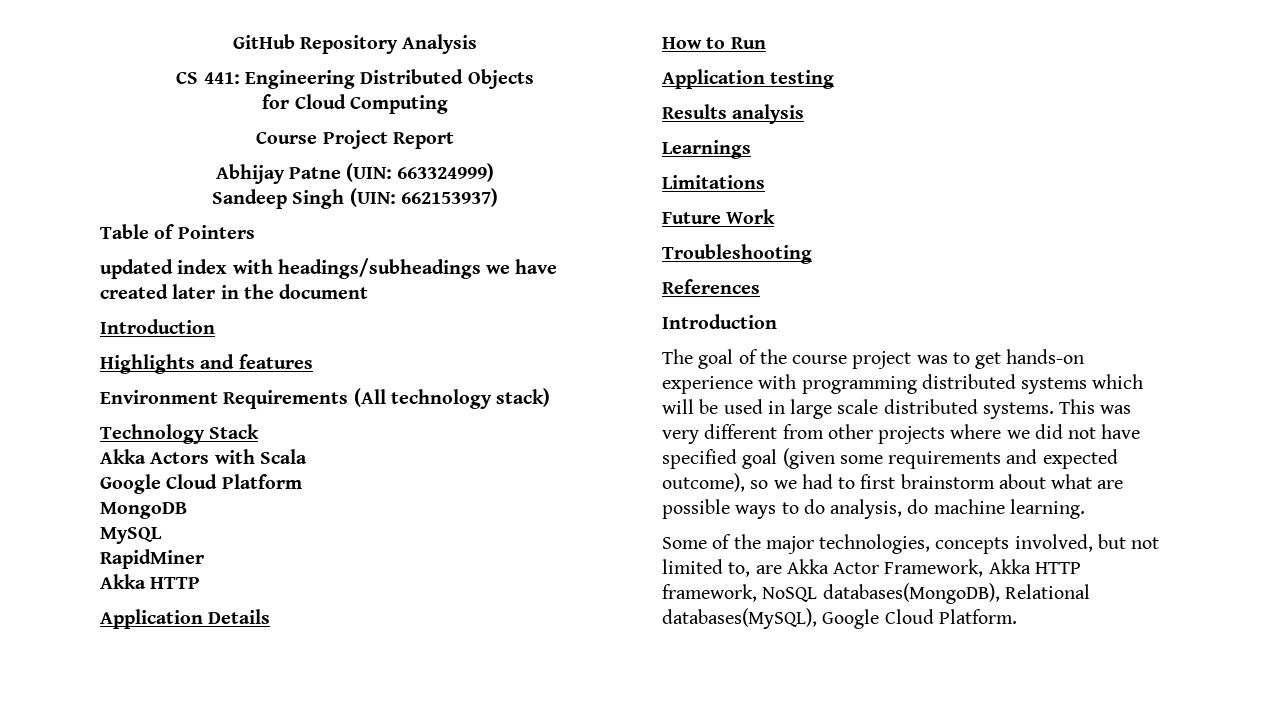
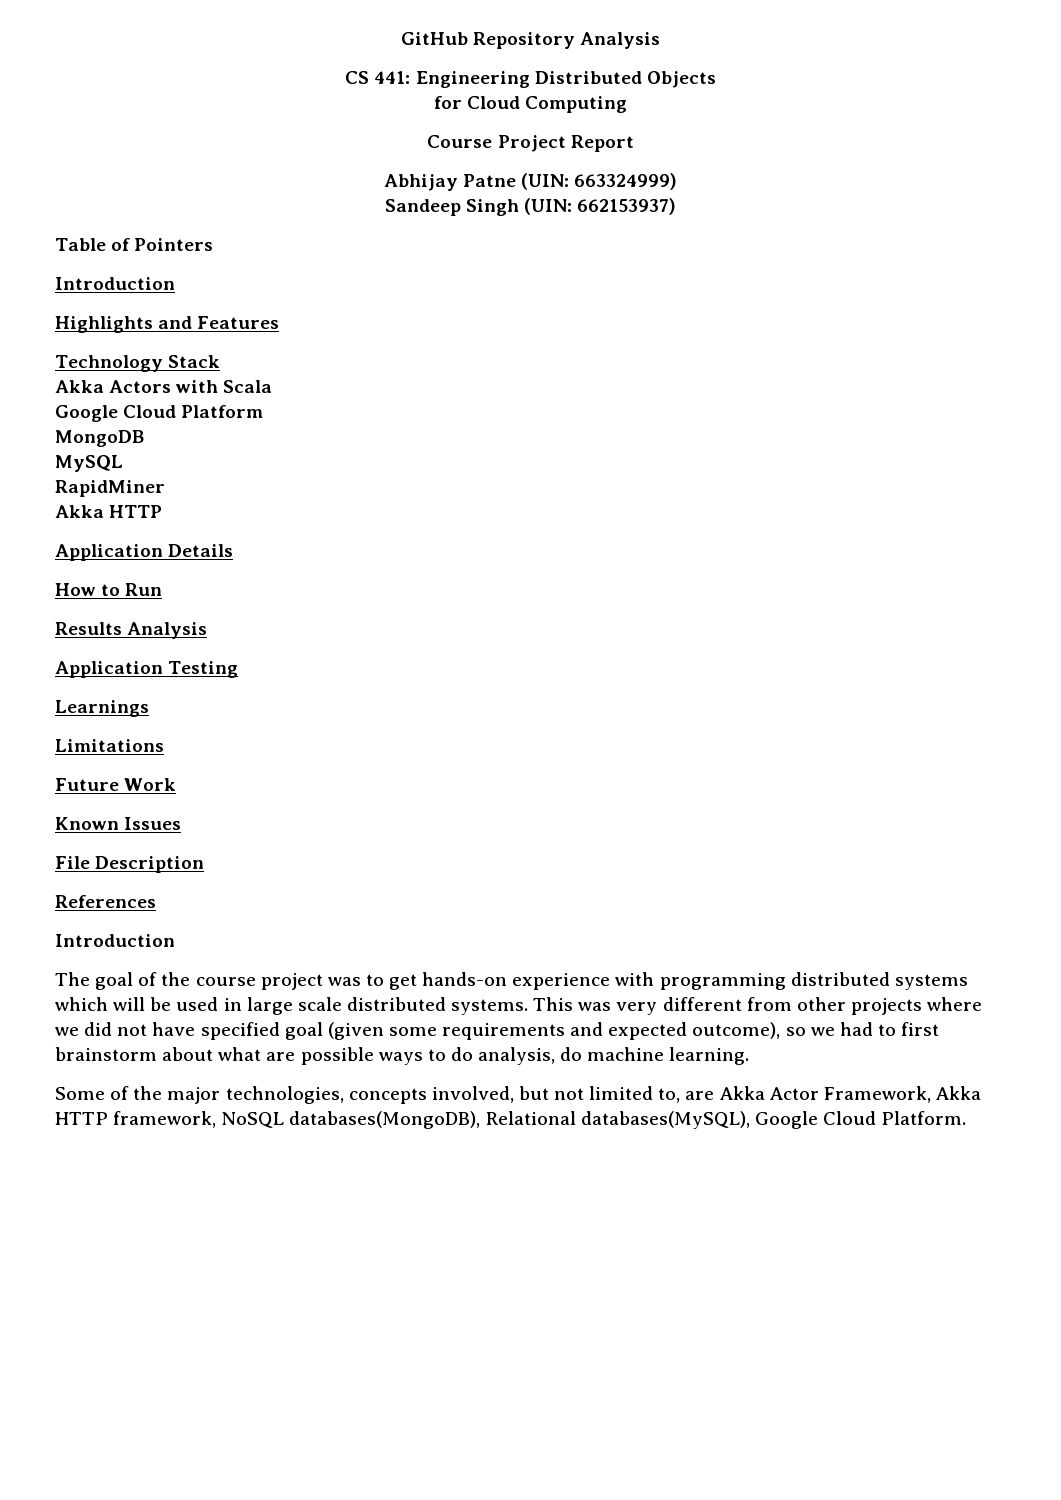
[100,258,558,279] [100,284,369,299] [100,319,215,334] [100,354,313,374] [100,388,551,409] updated index with headings/subheadings we have created later in the document // Introduction // Highlights and features // Environment Requirements (All technology stack) -> [55,277,175,290] [55,316,280,333] Introduction // Highlights and Features
[662,69,835,89] [662,104,805,124] // Application testing // Results analysis -> [55,622,208,639] [55,661,239,678] // Results Analysis // Application Testing
[662,244,812,264] Troubleshooting -> [55,817,182,830] [55,856,205,873] Known Issues // File Description

